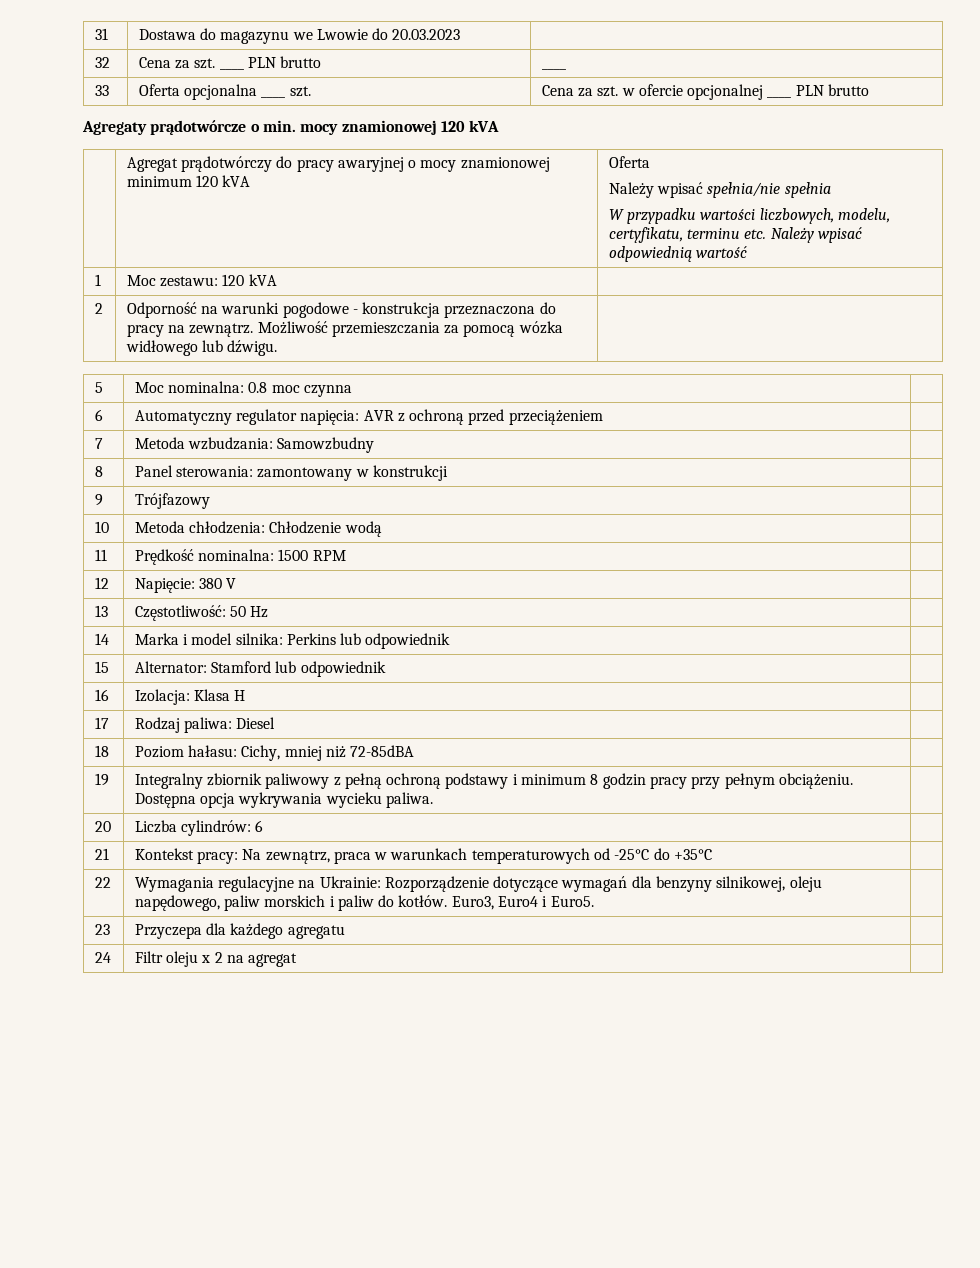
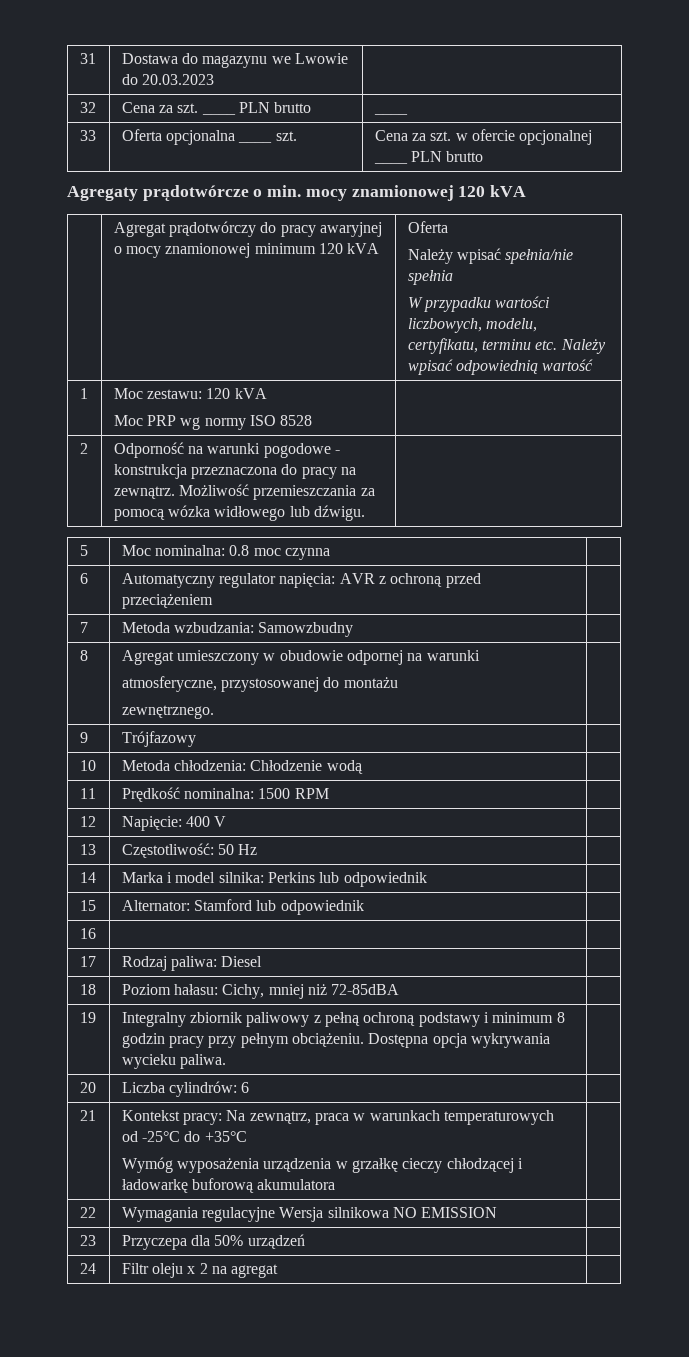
(277, 280) none -> [113,415,313,430] // Moc PRP wg normy ISO 8528
[134,465,448,481] Panel sterowania: zamontowany w konstrukcji -> [121,650,480,665] [121,676,398,692] [121,705,214,719] Agregat umieszczony w obudowie odpornej na warunki // atmosferyczne, przystosowanej do montażu // zewnętrznego.
[198,578,222,589] 380 -> [186,816,211,827] 400
[134,689,246,705] Izolacja: Klasa H -> (96, 933) none
[94,877,111,888] [134,876,822,892] [134,895,594,911] | // 22 | Wymagania regulacyjne na Ukrainie: Rozporządzenie dotyczące wymagań dla benzyny silnikowej, oleju napędowego, paliw morskich i paliw do kotłów. Euro3, Euro4 i Euro5. -> [121,1157,524,1173] [121,1178,336,1193] [79,1207,96,1218] [121,1207,498,1222] // Wymóg wyposażenia urządzenia w grzałkę cieczy chłodzącej i ładowarkę buforową akumulatora | // 22 | Wymagania regulacyjne Wersja silnikowa NO EMISSION
[230,923,345,939] każdego agregatu -> [214,1234,305,1249] 50% urządzeń

